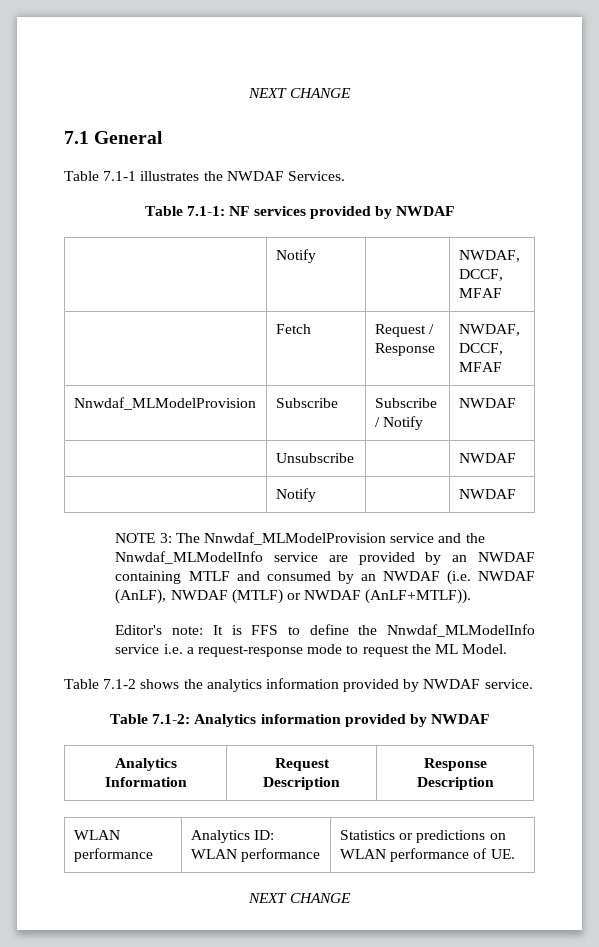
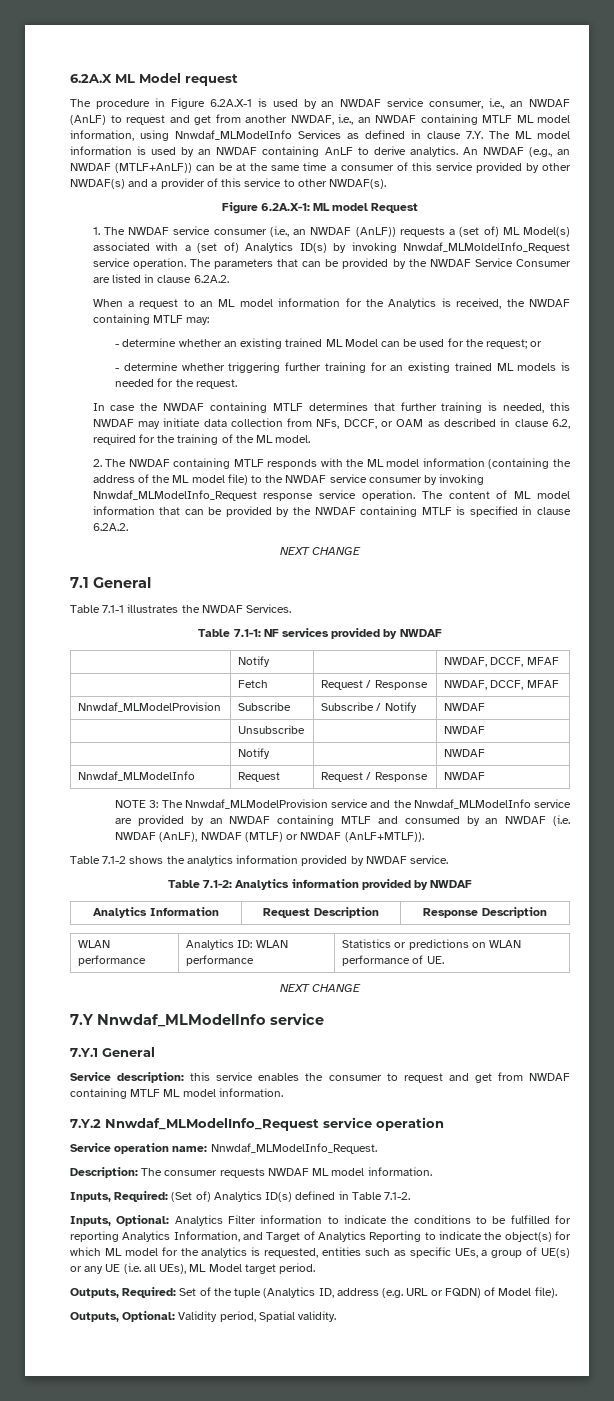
(247, 93) none -> [70,73,238,86] [70,98,570,109] [70,114,570,125] [70,130,570,141] [70,146,570,157] [70,162,571,173] [70,178,387,189] [221,202,419,214] [92,226,571,237] [92,242,570,253] [92,258,572,269] [92,274,229,283] [92,298,570,309] [92,314,210,325] [115,338,543,349] [115,362,570,373] [115,378,237,389] [92,402,570,413] [92,418,571,429] [92,434,311,445] [92,458,571,469] [92,474,485,485] [92,490,570,501] [92,506,571,517] [92,523,128,531] 6.2A.X ML Model request // The procedure in Figure 6.2A.X-1 is used by an NWDAF service consumer, i.e., an NWDAF (AnLF) to request and get from another NWDAF, i.e., an NWDAF containing MTLF ML model information, using Nnwdaf_MLModelInfo Services as defined in clause 7.Y. The ML model information is used by an NWDAF containing AnLF to derive analytics. An NWDAF (e.g., an NWDAF (MTLF+AnLF)) can be at the same time a consumer of this service provided by other NWDAF(s) and a provider of this service to other NWDAF(s). // Figure 6.2A.X-1: ML model Request // 1. The NWDAF service consumer (i.e., an NWDAF (AnLF)) requests a (set of) ML Model(s) associated with a (set of) Analytics ID(s) by invoking Nnwdaf_MLMoldelInfo_Request service operation. The parameters that can be provided by the NWDAF Service Consumer are listed in clause 6.2A.2. // When a request to an ML model information for the Analytics is received, the NWDAF containing MTLF may: // - determine whether an existing trained ML Model can be used for the request; or // - determine whether triggering further training for an existing trained ML models is needed for the request. // In case the NWDAF containing MTLF determines that further training is needed, this NWDAF may initiate data collection from NFs, DCCF, or OAM as described in clause 6.2, required for the training of the ML model. // 2. The NWDAF containing MTLF responds with the ML model information (containing the address of the ML model file) to the NWDAF service consumer by invoking Nnwdaf_MLModelInfo_Request response service operation. The content of ML model information that can be provided by the NWDAF containing MTLF is specified in clause 6.2A.2. //
(516, 494) none -> [78,771,196,781] [238,772,281,782] [321,772,428,782] [444,772,486,780] // Nnwdaf_MLModelInfo | Request | Request / Response | NWDAF
[115,624,535,637] [115,644,508,657] // Editor's note: It is FFS to define the Nnwdaf_MLModelInfo service i.e. a request-response mode to request the ML Model. -> (424, 837) none
(352, 898) none -> [70,1013,324,1027] [70,1047,155,1057] [70,1072,570,1083] [70,1088,283,1099] [70,1117,444,1131] [70,1143,377,1154] [70,1167,432,1178] [70,1191,411,1202] [70,1215,571,1226] [70,1231,571,1242] [70,1247,570,1258] [70,1263,316,1274] [70,1287,557,1298] [70,1311,337,1322] // 7.Y Nnwdaf_MLModelInfo service // 7.Y.1 General // Service description: this service enables the consumer to request and get from NWDAF containing MTLF ML model information. // 7.Y.2 Nnwdaf_MLModelInfo_Request service operation // Service operation name: Nnwdaf_MLModelInfo_Request. // Description: The consumer requests NWDAF ML model information. // Inputs, Required: (Set of) Analytics ID(s) defined in Table 7.1-2. // Inputs, Optional: Analytics Filter information to indicate the conditions to be fulfilled for reporting Analytics Information, and Target of Analytics Reporting to indicate the object(s) for which ML model for the analytics is requested, entities such as specific UEs, a group of UE(s) or any UE (i.e. all UEs), ML Model target period. // Outputs, Required: Set of the tuple (Analytics ID, address (e.g. URL or FQDN) of Model file). // Outputs, Optional: Validity period, Spatial validity.

